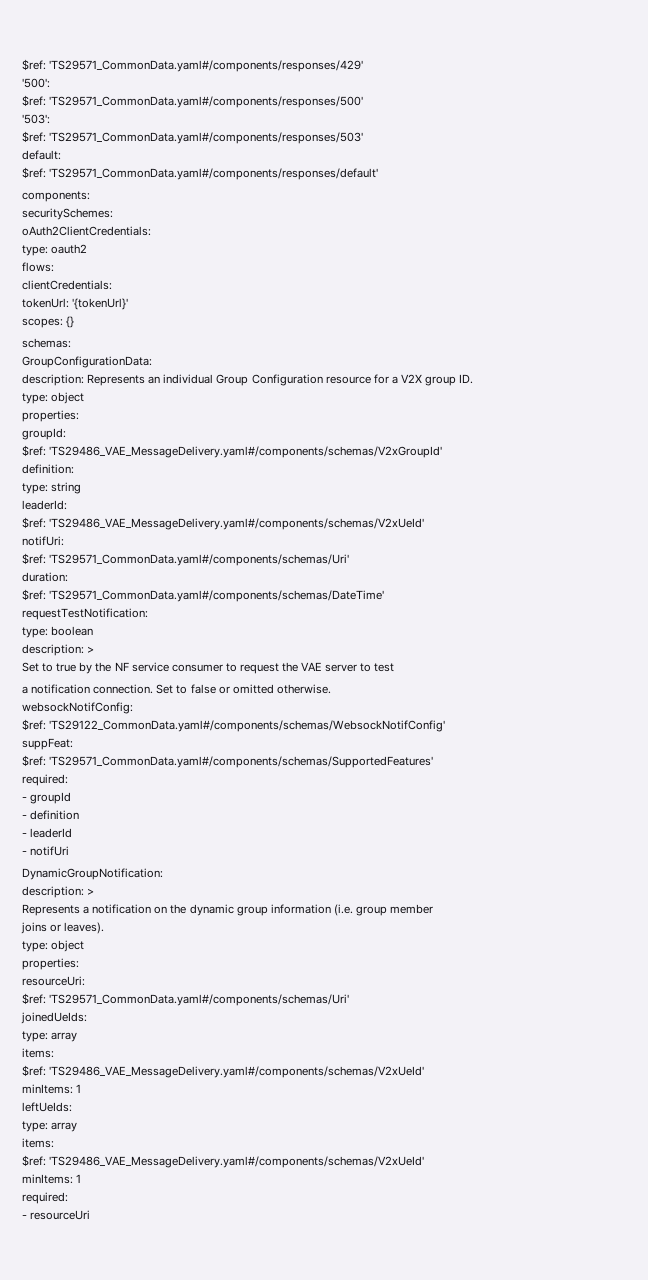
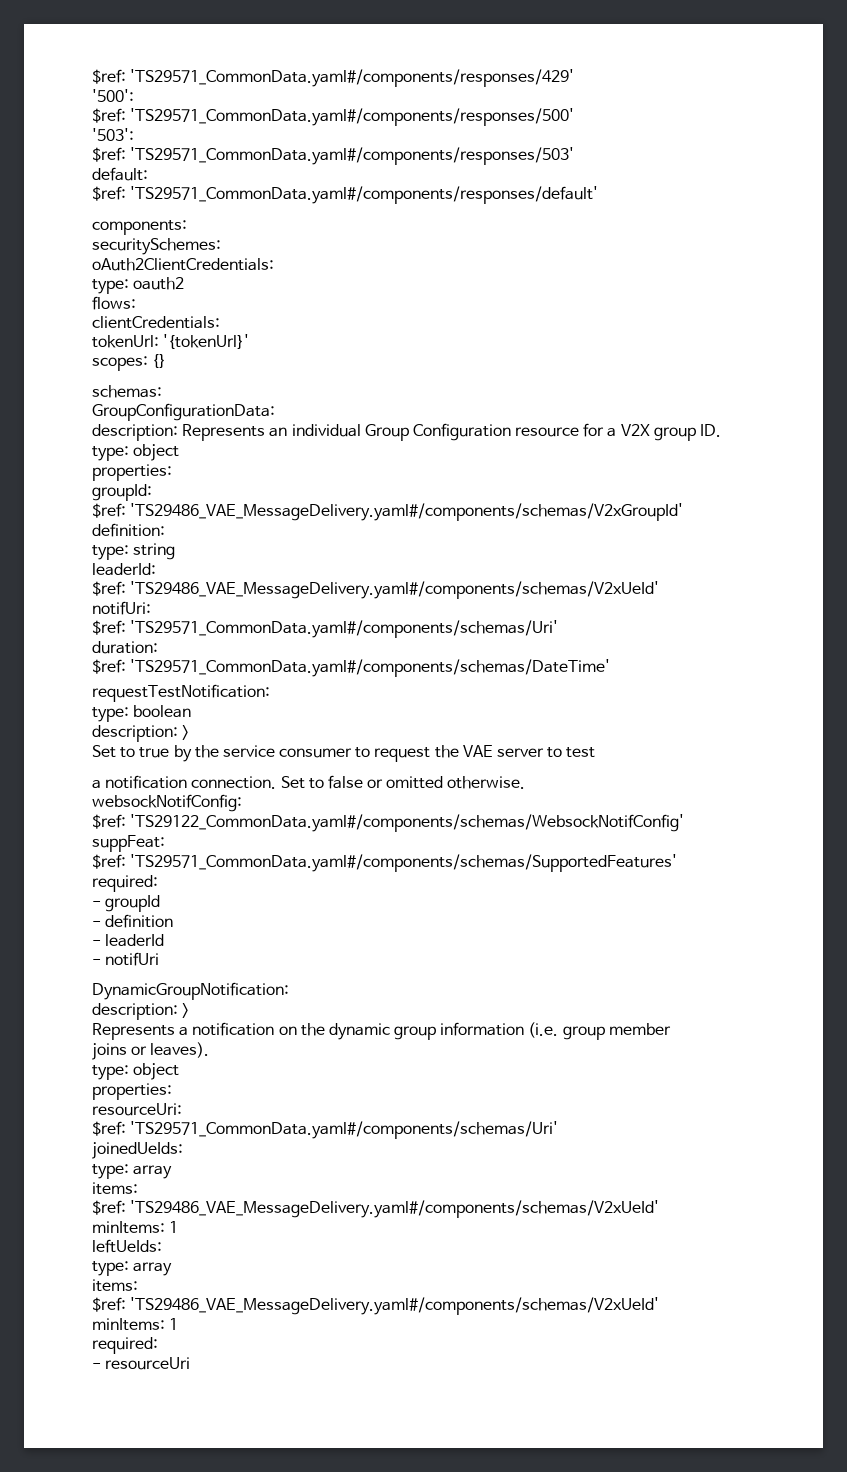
[114,662,129,671] NF -> (219, 751) none

